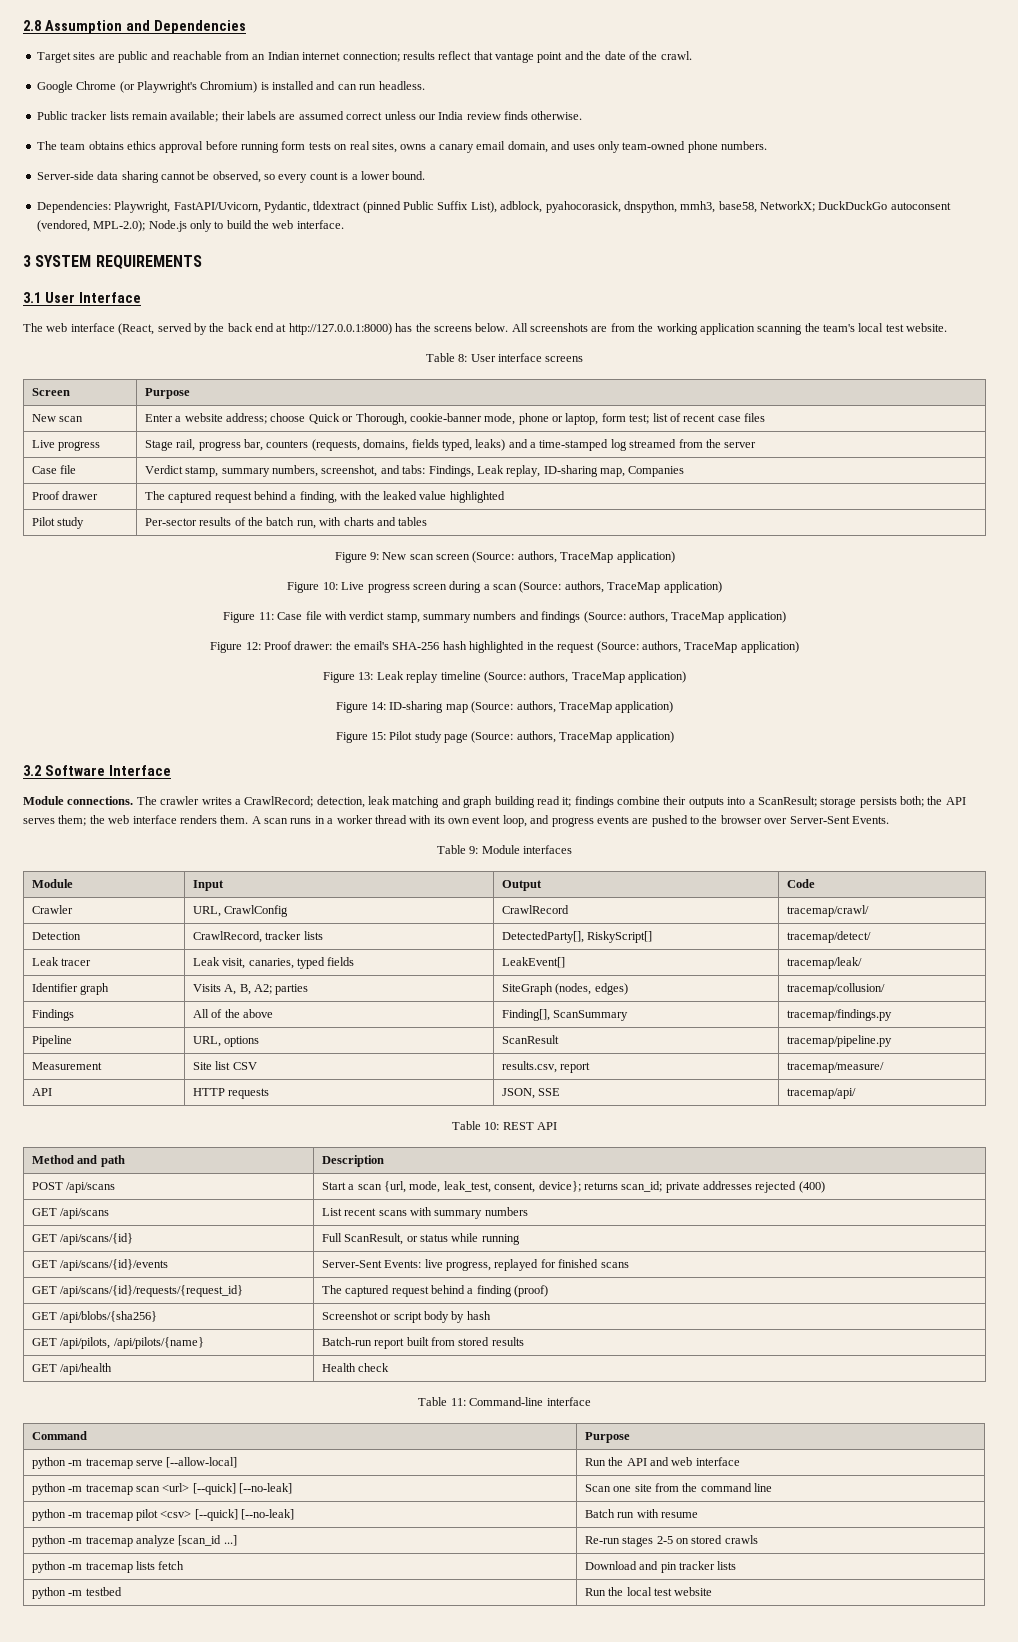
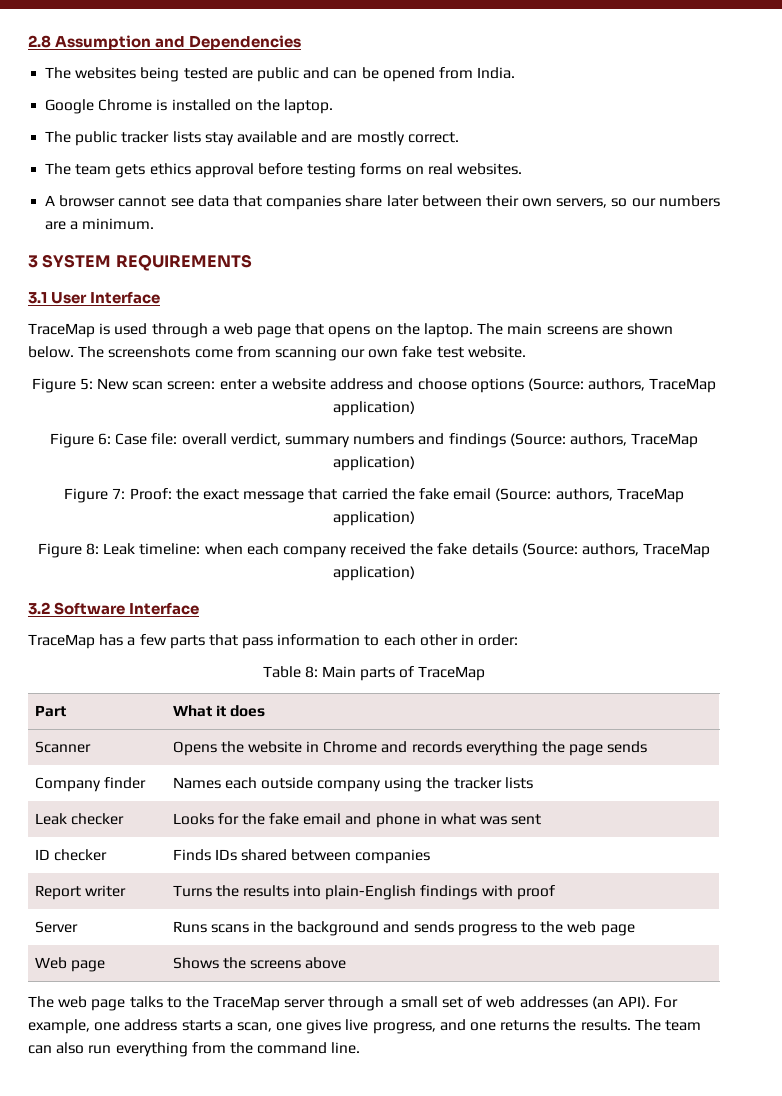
[36,51,692,63] [36,81,425,93] [36,111,583,122] [36,141,124,150] Target sites are public and reachable from an Indian internet connection; results reflect that vantage point and the date of the crawl. // Google Chrome (or Playwright's Chromium) is installed and can run headless. // Public tracker lists remain available; their labels are assumed correct unless our India review finds otherwise. // The team obtains -> [45,67,516,82] [45,99,334,114] [45,131,459,146] [45,163,146,178] The websites being tested are public and can be opened from India. // Google Chrome is installed on the laptop. // The public tracker lists stay available and are mostly correct. // The team gets
[241,141,767,153] [36,171,426,183] [36,201,951,213] [36,220,344,232] running form tests on real sites, owns a canary email domain, and uses only team-owned phone numbers. // Server-side data sharing cannot be observed, so every count is a lower bound. // Dependencies: Playwright, FastAPI/Uvicorn, Pydantic, tldextract (pinned Public Suffix List), adblock, pyahocorasick, dnspython, mmh3, base58, NetworkX; DuckDuckGo autoconsent (vendored, MPL-2.0); Node.js only to build the web interface. -> [307,163,522,178] [45,195,720,210] [45,218,155,230] testing forms on real websites. // A browser cannot see data that companies share later between their own servers, so our numbers are a minimum.
[23,323,948,335] [425,353,584,362] [31,388,70,396] [144,388,190,399] [31,414,84,422] [144,413,766,425] [31,440,101,451] [144,439,757,451] [31,465,77,474] [144,465,685,477] [31,491,99,500] [144,491,505,503] [31,517,85,529] [144,517,428,529] [334,551,675,563] [287,581,722,593] [223,611,420,623] The web interface (React, served by the back end at http://127.0.0.1:8000) has the screens below. All screenshots are from the working application scanning the team's local test website. // Table 8: User interface screens // Screen | Purpose // New scan | Enter a website address; choose Quick or Thorough, cookie-banner mode, phone or laptop, form test; list of recent case files // Live progress | Stage rail, progress bar, counters (requests, domains, fields typed, leaks) and a time-stamped log streamed from the server // Case file | Verdict stamp, summary numbers, screenshot, and tabs: Findings, Leak replay, ID-sharing map, Companies // Proof drawer | The captured request behind a finding, with the leaked value highlighted // Pilot study | Per-sector results of the batch run, with charts and tables // Figure 9: New scan screen (Source: authors, TraceMap application) // Figure 10: Live progress screen during a scan (Source: authors, TraceMap application) // Figure 11: Case file with verdict stamp, -> [28,323,673,338] [28,346,526,361] [31,378,717,393] [333,401,415,416] [49,433,281,448] TraceMap is used through a web page that opens on the laptop. The main screens are shown below. The screenshots come from scanning our own fake test website. // Figure 5: New scan screen: enter a website address and choose options (Source: authors, TraceMap application) // Figure 6: Case file: overall verdict,
[245,641,799,653] [323,671,686,683] [335,701,674,713] [335,731,468,743] 12: Proof drawer: the email's SHA-256 hash highlighted in the request (Source: authors, TraceMap application) // Figure 13: Leak replay timeline (Source: authors, TraceMap application) // Figure 14: ID-sharing map (Source: authors, TraceMap application) // Figure 15: Pilot study page -> [112,488,684,503] [333,511,415,526] [37,543,518,558] 7: Proof: the exact message that carried the fake email (Source: authors, TraceMap application) // Figure 8: Leak timeline: when each company received the fake details
[23,796,966,808] [23,815,889,827] [436,845,573,854] [31,879,73,888] [192,880,224,891] [501,880,542,891] [786,879,815,888] [31,905,73,914] [192,905,289,917] [501,905,569,914] [786,905,869,917] [31,932,81,940] [192,931,323,943] [501,931,653,943] [786,931,871,943] [31,957,92,966] [192,957,355,969] [501,957,565,968] [786,957,862,969] [31,983,110,995] [192,984,309,995] [501,983,628,995] [786,983,885,995] [31,1009,74,1021] [192,1009,274,1018] [501,1009,629,1021] [786,1009,892,1021] [31,1035,72,1047] [192,1036,260,1047] [501,1035,559,1044] [786,1035,892,1047] [31,1062,102,1070] [192,1061,257,1070] [501,1061,591,1073] [786,1062,884,1073] [31,1088,52,1096] [192,1088,270,1099] [501,1088,561,1099] [786,1088,856,1099] [451,1121,558,1130] [31,1155,125,1167] [321,1155,384,1167] [31,1182,116,1193] [321,1181,825,1193] [31,1208,110,1219] [321,1207,528,1219] [31,1233,134,1245] [321,1233,520,1245] [31,1259,169,1271] [321,1259,629,1271] [31,1285,244,1297] [321,1285,549,1297] [31,1311,158,1323] [321,1311,491,1323] [31,1337,204,1349] [321,1337,524,1349] [31,1363,113,1375] [321,1363,390,1372] [418,1397,591,1406] [31,1431,87,1440] [584,1432,630,1443] [31,1457,238,1469] [584,1457,740,1466] [31,1483,293,1495] [584,1483,773,1492] [31,1509,295,1521] [584,1509,699,1518] [31,1535,237,1547] [584,1535,758,1547] [31,1561,185,1573] [584,1561,737,1573] [31,1587,122,1599] [584,1587,713,1596] Module connections. The crawler writes a CrawlRecord; detection, leak matching and graph building read it; findings combine their outputs into a ScanResult; storage persists both; the API serves them; the web interface renders them. A scan runs in a worker thread with its own event loop, and progress events are pushed to the browser over Server-Sent Events. // Table 9: Module interfaces // Module | Input | Output | Code // Crawler | URL, CrawlConfig | CrawlRecord | tracemap/crawl/ // Detection | CrawlRecord, tracker lists | DetectedParty[], RiskyScript[] | tracemap/detect/ // Leak tracer | Leak visit, canaries, typed fields | LeakEvent[] | tracemap/leak/ // Identifier graph | Visits A, B, A2; parties | SiteGraph (nodes, edges) | tracemap/collusion/ // Findings | All of the above | Finding[], ScanSummary | tracemap/findings.py // Pipeline | URL, options | ScanResult | tracemap/pipeline.py // Measurement | Site list CSV | results.csv, report | tracemap/measure/ // API | HTTP requests | JSON, SSE | tracemap/api/ // Table 10: REST API // Method and path | Description // POST /api/scans | Start a scan {url, mode, leak_test, consent, device}; returns scan_id; private addresses rejected (400) // GET /api/scans | List recent scans with summary numbers // GET /api/scans/{id} | Full ScanResult, or status while running // GET /api/scans/{id}/events | Server-Sent Events: live progress, replayed for finished scans // GET /api/scans/{id}/requests/{request_id} | The captured request behind a finding (proof) // GET /api/blobs/{sha256} | Screenshot or script body by hash // GET /api/pilots, /api/pilots/{name} | Batch-run report built from stored results // GET /api/health | Health check // Table 11: Command-line interface // Command | Purpose // python -m tracemap serve [--allow-local] | Run the API and web interface // python -m tracemap scan <url> [--quick] [--no-leak] | Scan one site from the command line // python -m tracemap pilot <csv> [--quick] [--no-leak] | Batch run with resume // python -m tracemap analyze [scan_id ...] | Re-run stages 2-5 on stored crawls // python -m tracemap lists fetch | Download and pin tracker lists // python -m testbed | Run the local test website -> [28,634,519,649] [262,666,486,681] [34,705,66,717] [172,705,265,717] [34,741,91,753] [172,741,648,756] [34,777,146,792] [172,777,533,792] [34,813,124,825] [172,813,542,828] [34,849,107,861] [172,849,431,864] [34,885,126,900] [172,885,555,900] [34,921,78,933] [172,921,635,936] [34,957,105,972] [172,957,347,969] [28,996,679,1011] [28,1019,701,1034] [28,1042,361,1057] TraceMap has a few parts that pass information to each other in order: // Table 8: Main parts of TraceMap // Part | What it does // Scanner | Opens the website in Chrome and records everything the page sends // Company finder | Names each outside company using the tracker lists // Leak checker | Looks for the fake email and phone in what was sent // ID checker | Finds IDs shared between companies // Report writer | Turns the results into plain-English findings with proof // Server | Runs scans in the background and sends progress to the web page // Web page | Shows the screens above // The web page talks to the TraceMap server through a small set of web addresses (an API). For example, one address starts a scan, one gives live progress, and one returns the results. The team can also run everything from the command line.

